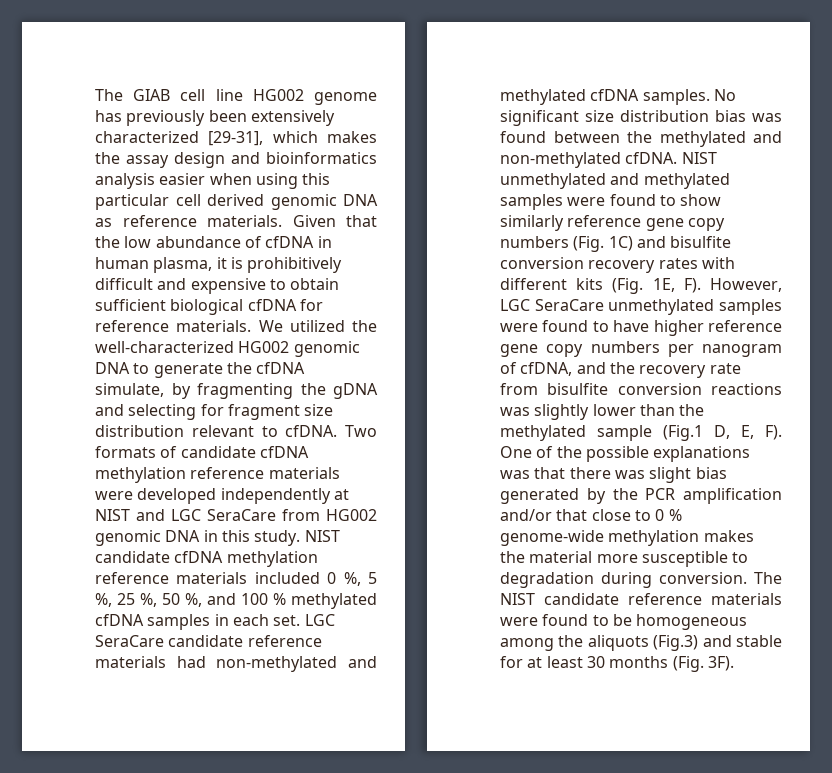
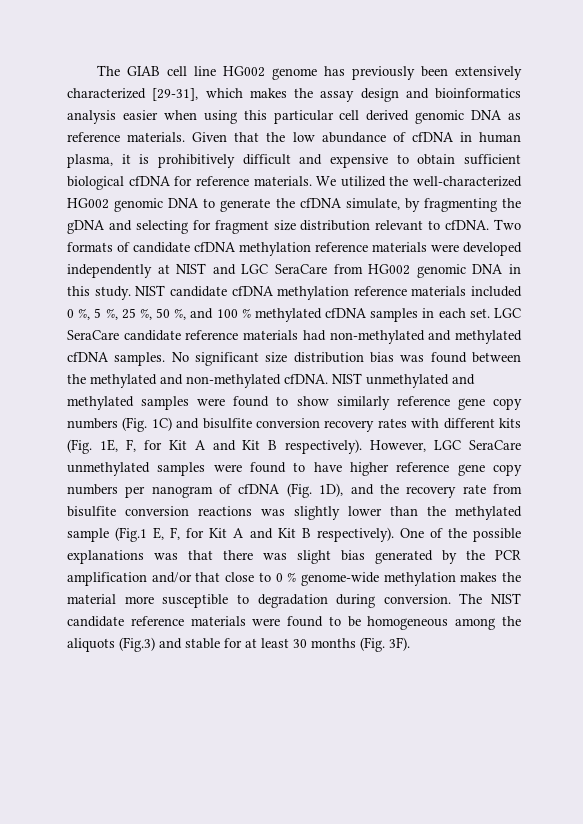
[683,278,701,293] F). -> [125,439,363,454] F, for Kit A and Kit B respectively).
[520,362,573,376] cfDNA, -> [238,483,344,498] cfDNA (Fig. 1D),
[714,425,782,440] D, E, F). -> [153,527,394,542] E, F, for Kit A and Kit B respectively).

